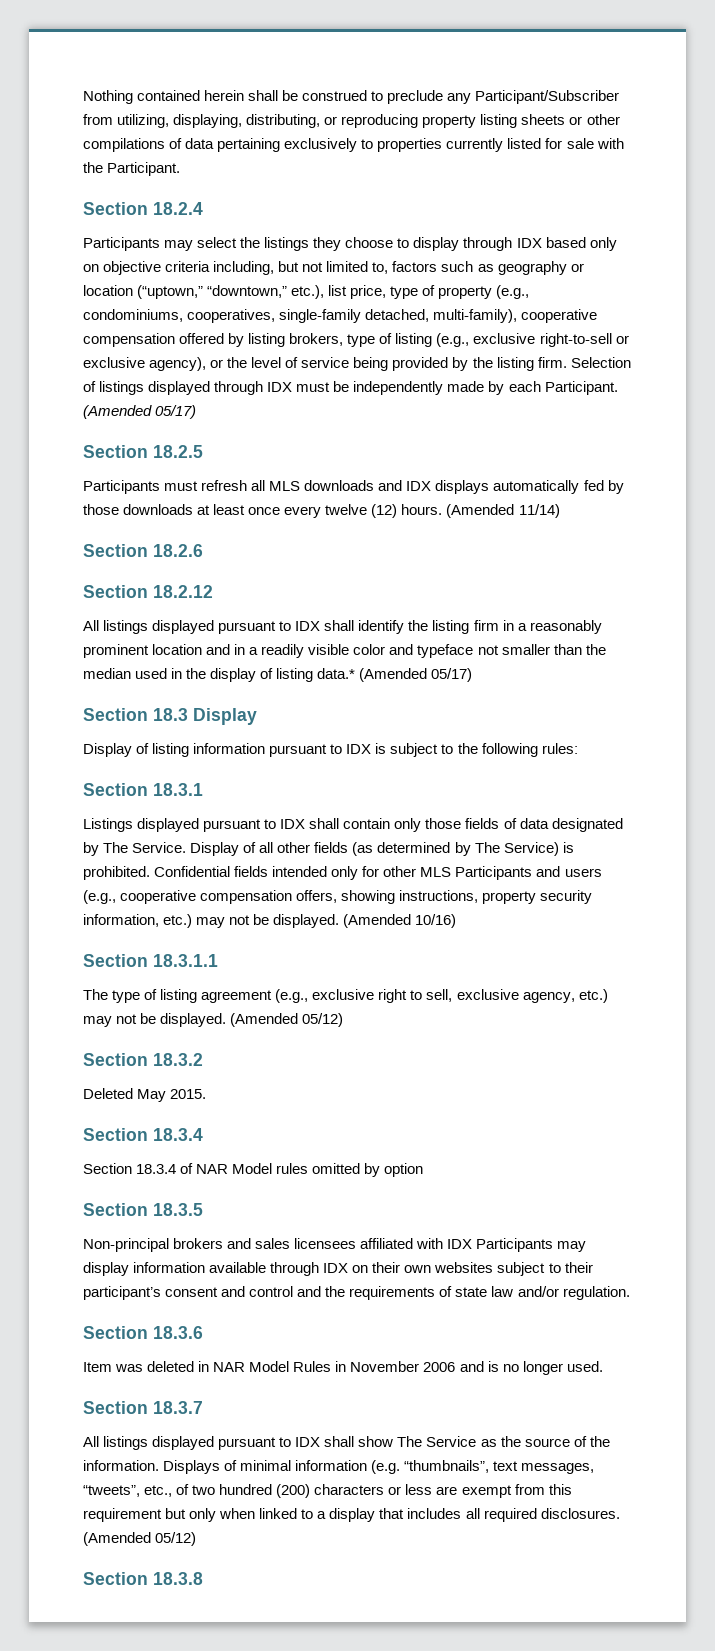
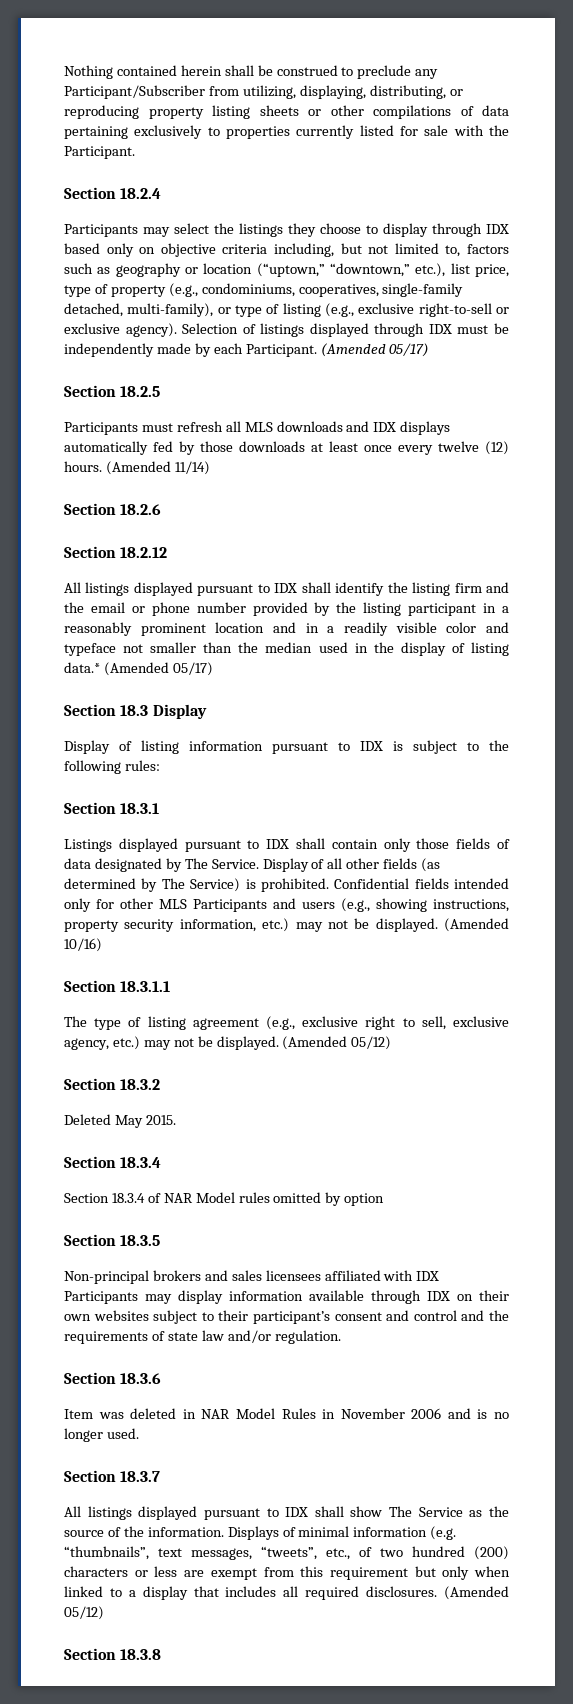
[521,309,598,323] [83,333,344,347] cooperative compensation offered by listing brokers, -> [217,307,231,314] or
[149,357,567,371] agency), or the level of service being provided by the listing firm. -> [125,323,177,337] agency).
(499, 625) none -> [485,582,509,593] [64,602,477,616] and the email or phone number provided by the listing participant
[120,890,338,904] cooperative compensation offers, -> (370, 905) none

